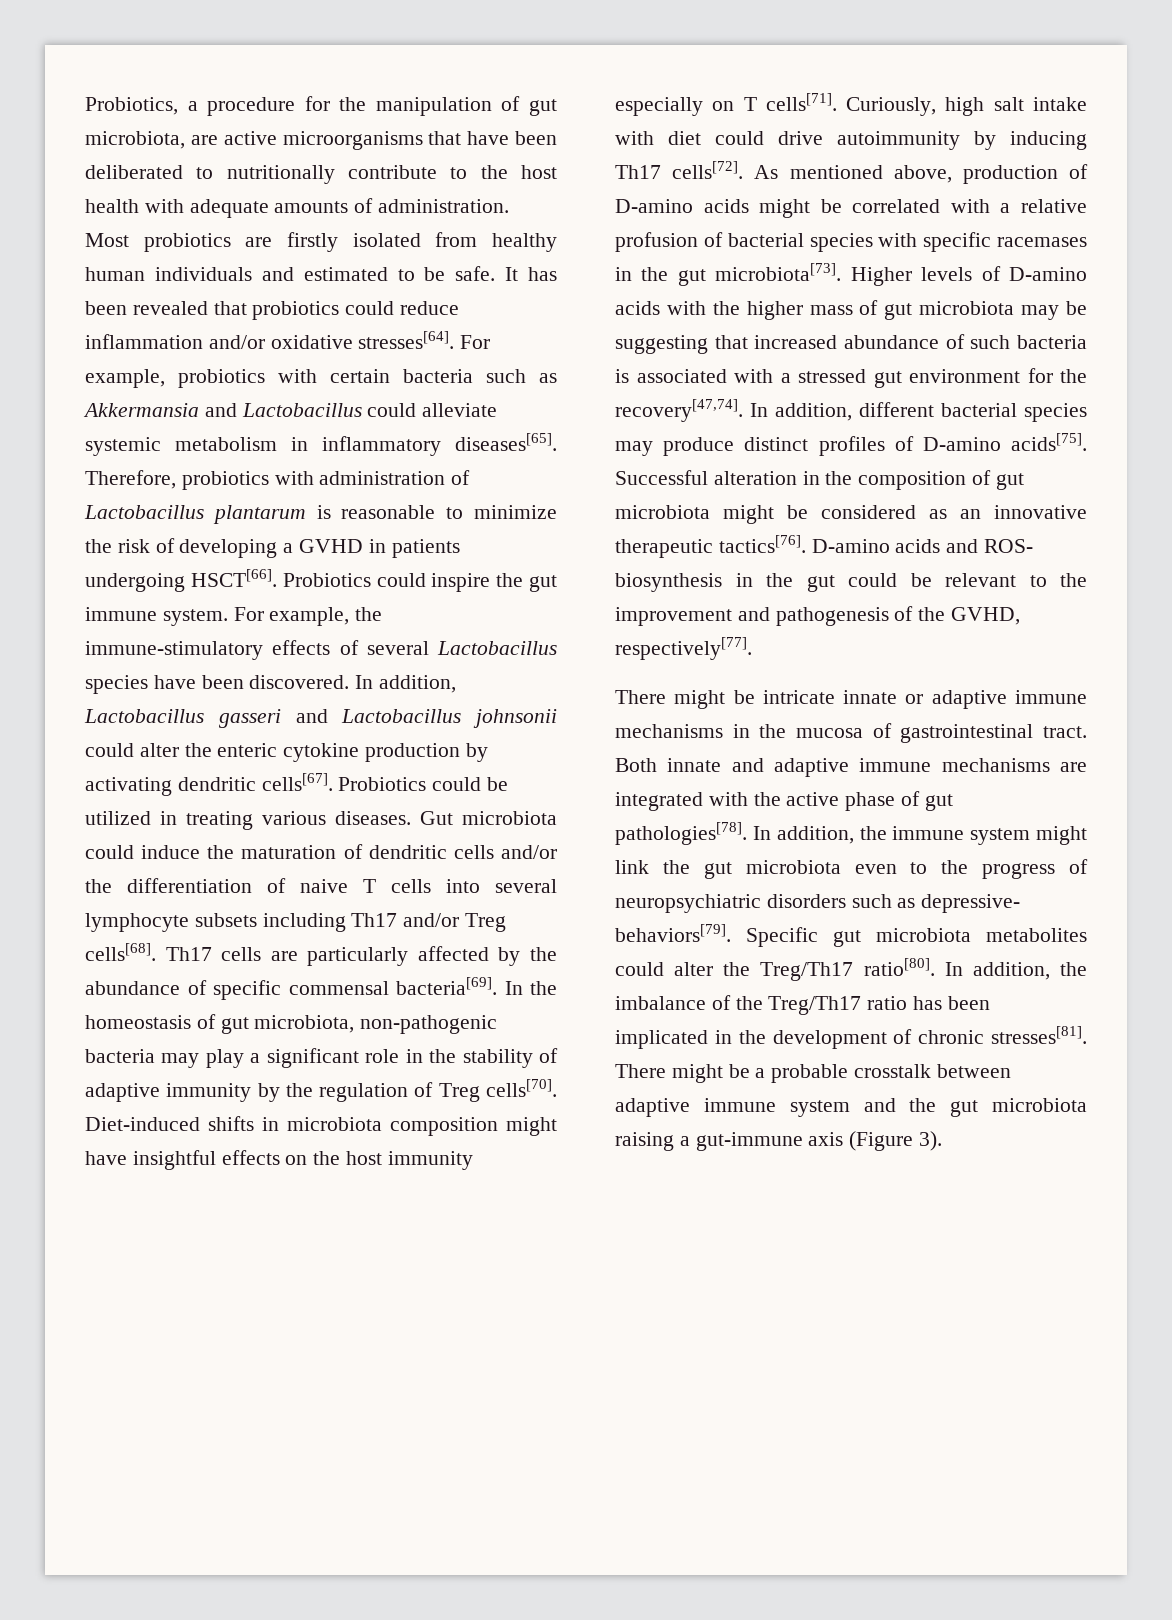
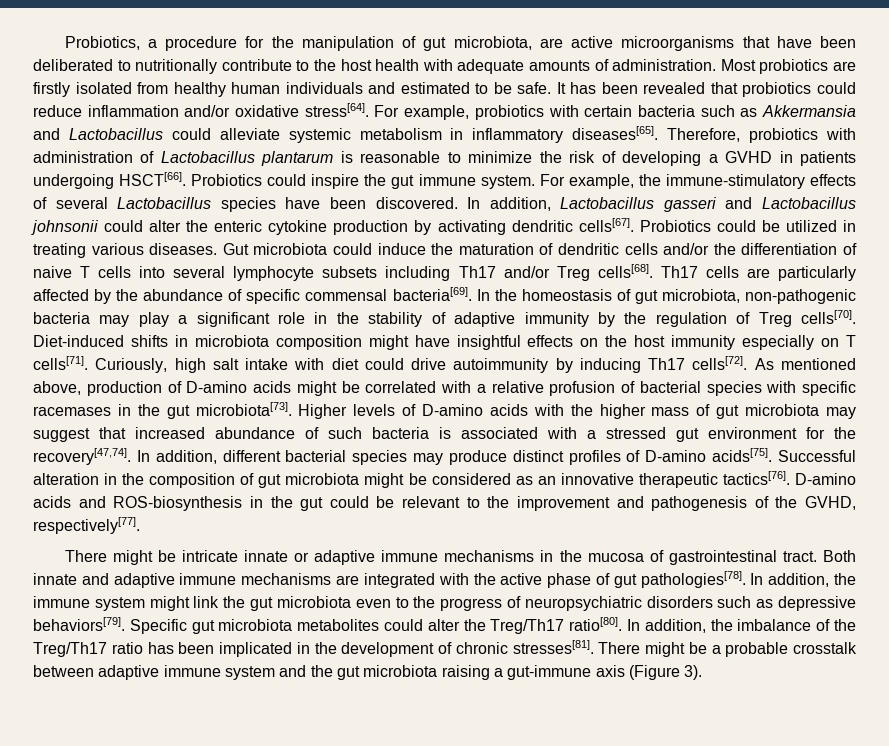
[358,331,455,349] stresses[64]. -> [304,103,369,117] stress[64].
[1066,301,1087,315] [615,335,708,354] be suggesting -> [33,428,90,442] suggest
[984,539,1034,553] [615,573,722,592] ROS- biosynthesis -> [113,496,243,511] ROS-biosynthesis
[921,894,1021,913] depressive- -> [778,596,856,611] depressive

